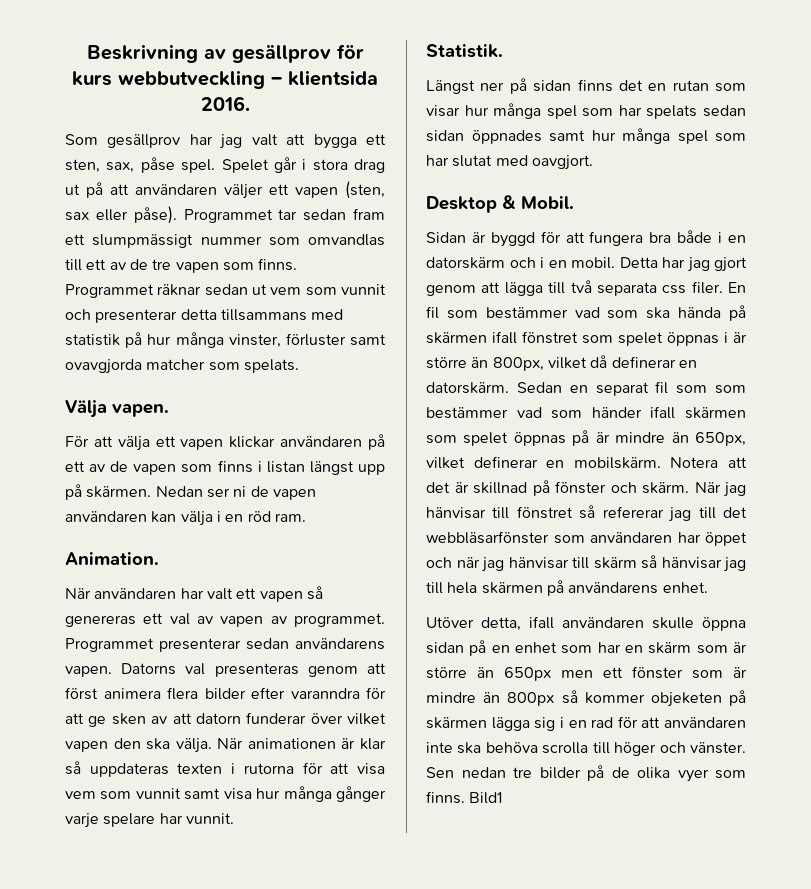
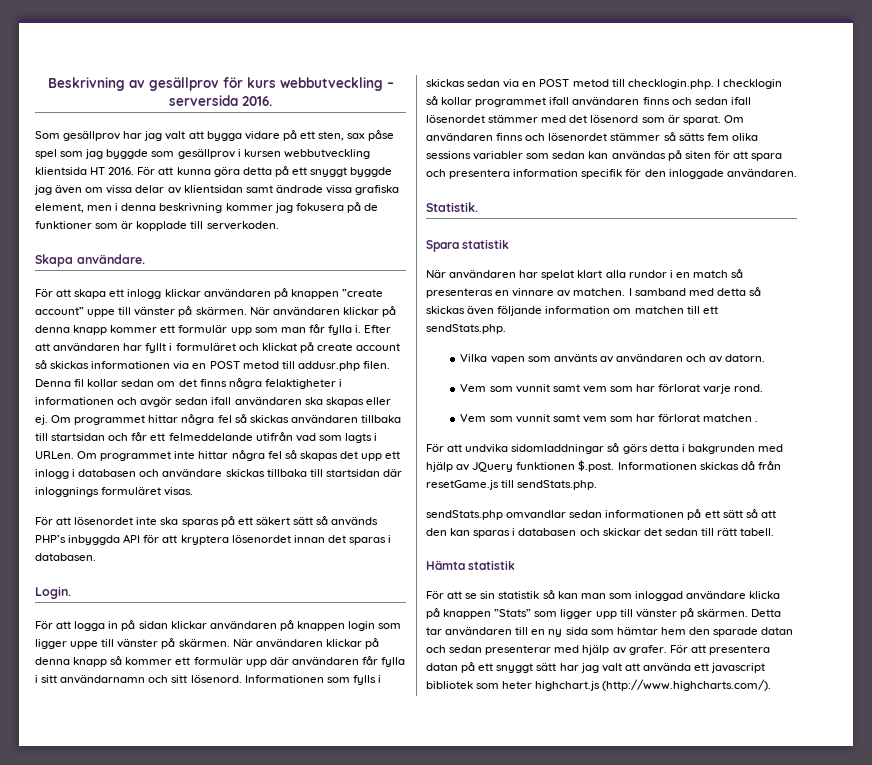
[288,70,378,86] klientsida -> [169,95,238,106] serversida
[366,134,386,145] [65,157,385,173] [65,181,385,199] [65,206,385,224] [65,234,385,248] [65,258,298,273] [65,284,386,298] [65,309,344,323] [65,332,386,348] [65,359,299,374] [65,400,169,418] [65,434,385,451] [65,460,385,475] [65,484,316,500] [65,511,306,526] [65,552,159,565] [65,586,323,602] [65,613,385,627] [65,638,385,652] [65,663,386,677] [65,687,386,700] [65,712,386,727] [65,738,386,753] [65,761,386,777] [65,786,386,802] [65,813,234,828] [426,44,503,58] [426,78,746,94] [426,103,746,119] [426,128,746,144] [426,155,593,170] [426,195,574,213] [426,230,746,247] [426,257,747,272] [426,280,746,296] [426,305,746,321] [426,331,747,346] [426,355,697,371] [426,381,746,396] [426,406,746,419] [426,430,746,446] [426,456,747,469] [426,480,746,497] [426,505,747,522] [426,531,747,546] [426,555,746,572] [426,580,708,596] [426,616,746,631] [426,640,747,656] [426,666,747,681] [426,690,746,707] [426,716,746,731] [426,742,746,756] [426,765,746,782] [426,791,503,804] ett sten, sax, påse spel. Spelet går i stora drag ut på att användaren väljer ett vapen (sten, sax eller påse). Programmet tar sedan fram ett slumpmässigt nummer som omvandlas till ett av de tre vapen som finns. Programmet räknar sedan ut vem som vunnit och presenterar detta tillsammans med statistik på hur många vinster, förluster samt ovavgjorda matcher som spelats. // Välja vapen. // För att välja ett vapen klickar användaren på ett av de vapen som finns i listan längst upp på skärmen. Nedan ser ni de vapen användaren kan välja i en röd ram. // Animation. // När användaren har valt ett vapen så genereras ett val av vapen av programmet. Programmet presenterar sedan användarens vapen. Datorns val presenteras genom att först animera flera bilder efter varanndra för att ge sken av att datorn funderar över vilket vapen den ska välja. När animationen är klar så uppdateras texten i rutorna för att visa vem som vunnit samt visa hur många gånger varje spelare har vunnit. // Statistik. // Längst ner på sidan finns det en rutan som visar hur många spel som har spelats sedan sidan öppnades samt hur många spel som har slutat med oavgjort. // Desktop & Mobil. // Sidan är byggd för att fungera bra både i en datorskärm och i en mobil. Detta har jag gjort genom att lägga till två separata css filer. En fil som bestämmer vad som ska hända på skärmen ifall fönstret som spelet öppnas i är större än 800px, vilket då definerar en datorskärm. Sedan en separat fil som som bestämmer vad som händer ifall skärmen som spelet öppnas på är mindre än 650px, vilket definerar en mobilskärm. Notera att det är skillnad på fönster och skärm. När jag hänvisar till fönstret så refererar jag till det webbläsarfönster som användaren har öppet och när jag hänvisar till skärm så hänvisar jag till hela skärmen på användarens enhet. // Utöver detta, ifall användaren skulle öppna sidan på en enhet som har en skärm som är större än 650px men ett fönster som är mindre än 800px så kommer objeketen på skärmen lägga sig i en rad för att användaren inte ska behöva scrolla till höger och vänster. Sen nedan tre bilder på de olika vyer som finns. Bild1 -> [244,130,395,141] [35,149,370,159] [35,166,393,177] [34,185,400,195] [35,202,378,213] [35,221,279,231] [35,254,145,267] [35,288,383,299] [35,306,396,317] [35,324,392,335] [35,342,401,353] [35,360,390,371] [35,378,342,389] [35,397,391,407] [35,414,401,425] [35,432,378,443] [35,450,401,461] [35,469,402,479] [35,487,194,497] [35,516,379,527] [35,534,392,545] [35,553,96,561] [35,586,71,599] [35,620,402,631] [35,638,379,649] [35,656,406,667] [35,675,381,685] [426,79,782,89] [426,96,751,107] [426,115,744,125] [426,132,758,142] [426,150,783,161] [426,169,797,179] [426,202,478,212] [426,239,510,252] [426,269,744,280] [426,287,761,298] [426,306,718,316] [426,324,506,334] [460,354,766,364] [460,384,764,394] [460,414,759,423] [426,443,783,454] [426,460,781,472] [426,480,598,490] [426,509,776,520] [426,528,775,538] [426,560,516,570] [426,590,781,601] [426,608,782,619] [426,627,794,637] [426,645,770,655] [426,662,766,673] [426,679,772,691] vidare på ett sten, sax påse spel som jag byggde som gesällprov i kursen webbutveckling klientsida HT 2016. För att kunna göra detta på ett snyggt byggde jag även om vissa delar av klientsidan samt ändrade vissa grafiska element, men i denna beskrivning kommer jag fokusera på de funktioner som är kopplade till serverkoden. // Skapa användare. // För att skapa ett inlogg klickar användaren på knappen ”create account” uppe till vänster på skärmen. När användaren klickar på denna knapp kommer ett formulär upp som man får fylla i. Efter att användaren har fyllt i formuläret och klickat på create account så skickas informationen via en POST metod till addusr.php filen. Denna fil kollar sedan om det finns några felaktigheter i informationen och avgör sedan ifall användaren ska skapas eller ej. Om programmet hittar några fel så skickas användaren tillbaka till startsidan och får ett felmeddelande utifrån vad som lagts i URLen. Om programmet inte hittar några fel så skapas det upp ett inlogg i databasen och användare skickas tillbaka till startsidan där inloggnings formuläret visas. // För att lösenordet inte ska sparas på ett säkert sätt så används PHP’s inbyggda API för att kryptera lösenordet innan det sparas i databasen. // Login. // För att logga in på sidan klickar användaren på knappen login som ligger uppe till vänster på skärmen. När användaren klickar på denna knapp så kommer ett formulär upp där användaren får fylla i sitt användarnamn och sitt lösenord. Informationen som fylls i skickas sedan via en POST metod till checklogin.php. I checklogin så kollar programmet ifall användaren finns och sedan ifall lösenordet stämmer med det lösenord som är sparat. Om användaren finns och lösenordet stämmer så sätts fem olika sessions variabler som sedan kan användas på siten för att spara och presentera information specifik för den inloggade användaren. // Statistik. // Spara statistik // När användaren har spelat klart alla rundor i en match så presenteras en vinnare av matchen. I samband med detta så skickas även följande information om matchen till ett sendStats.php. // Vilka vapen som använts av användaren och av datorn. // Vem som vunnit samt vem som har förlorat varje rond. // Vem som vunnit samt vem som har förlorat matchen . // För att undvika sidomladdningar så görs detta i bakgrunden med hjälp av JQuery funktionen $.post. Informationen skickas då från resetGame.js till sendStats.php. // sendStats.php omvandlar sedan informationen på ett sätt så att den kan sparas i databasen och skickar det sedan till rätt tabell. // Hämta statistik // För att se sin statistik så kan man som inloggad användare klicka på knappen ”Stats” som ligger upp till vänster på skärmen. Detta tar användaren till en ny sida som hämtar hem den sparade datan och sedan presenterar med hjälp av grafer. För att presentera datan på ett snyggt sätt har jag valt att använda ett javascript bibliotek som heter highchart.js (http://www.highcharts.com/).

